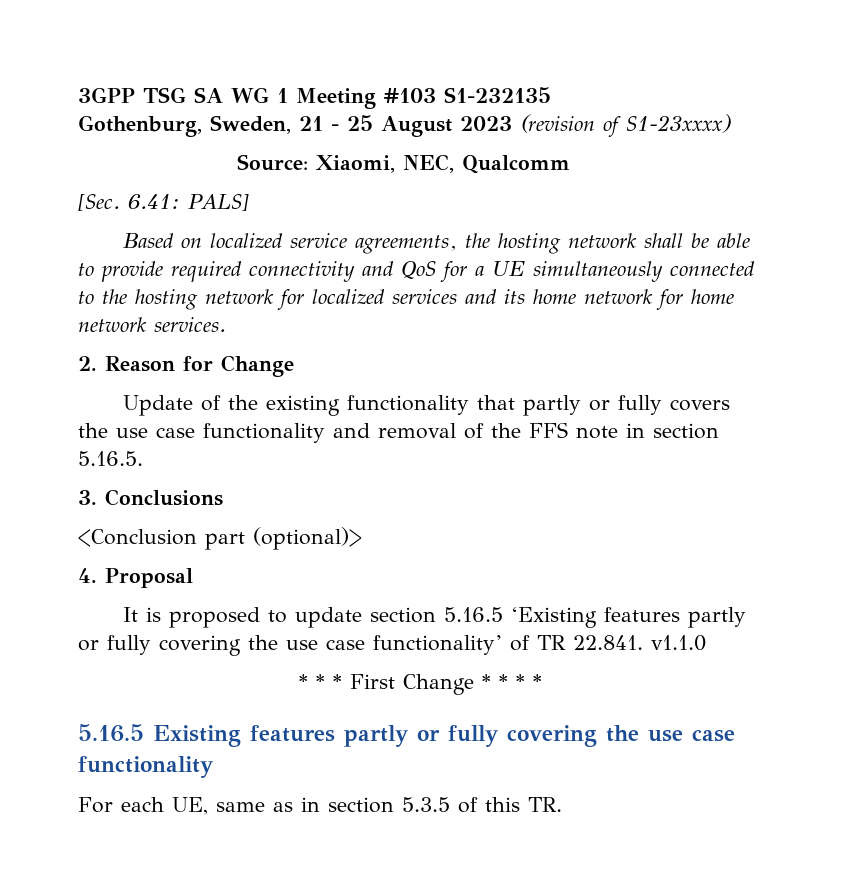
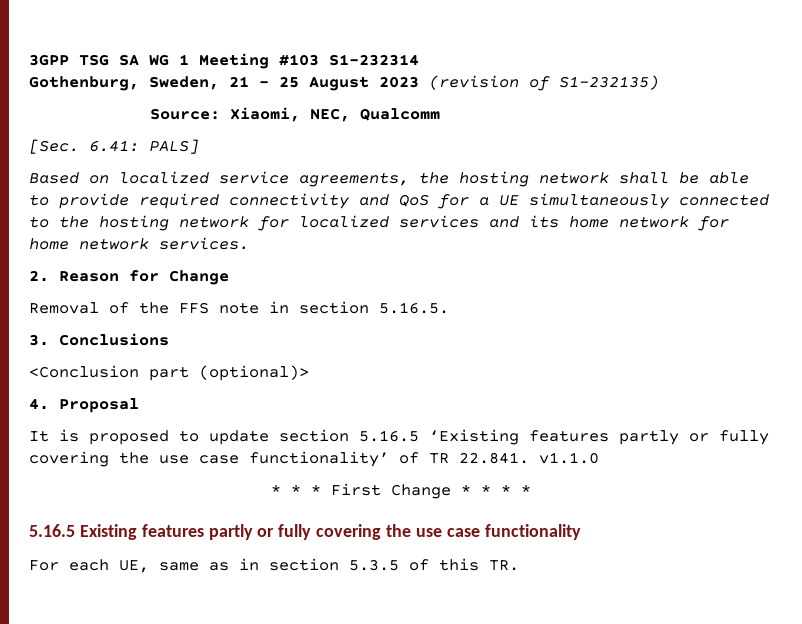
[444,87,551,103] S1-232135 -> [329,54,419,66] S1-232314
[626,114,731,133] S1-23xxxx) -> [559,75,659,90] S1-232135)
[123,395,731,416] [78,423,456,443] Update of the existing functionality that partly or fully covers the use case functionality and removal -> [29,302,99,314] Removal

